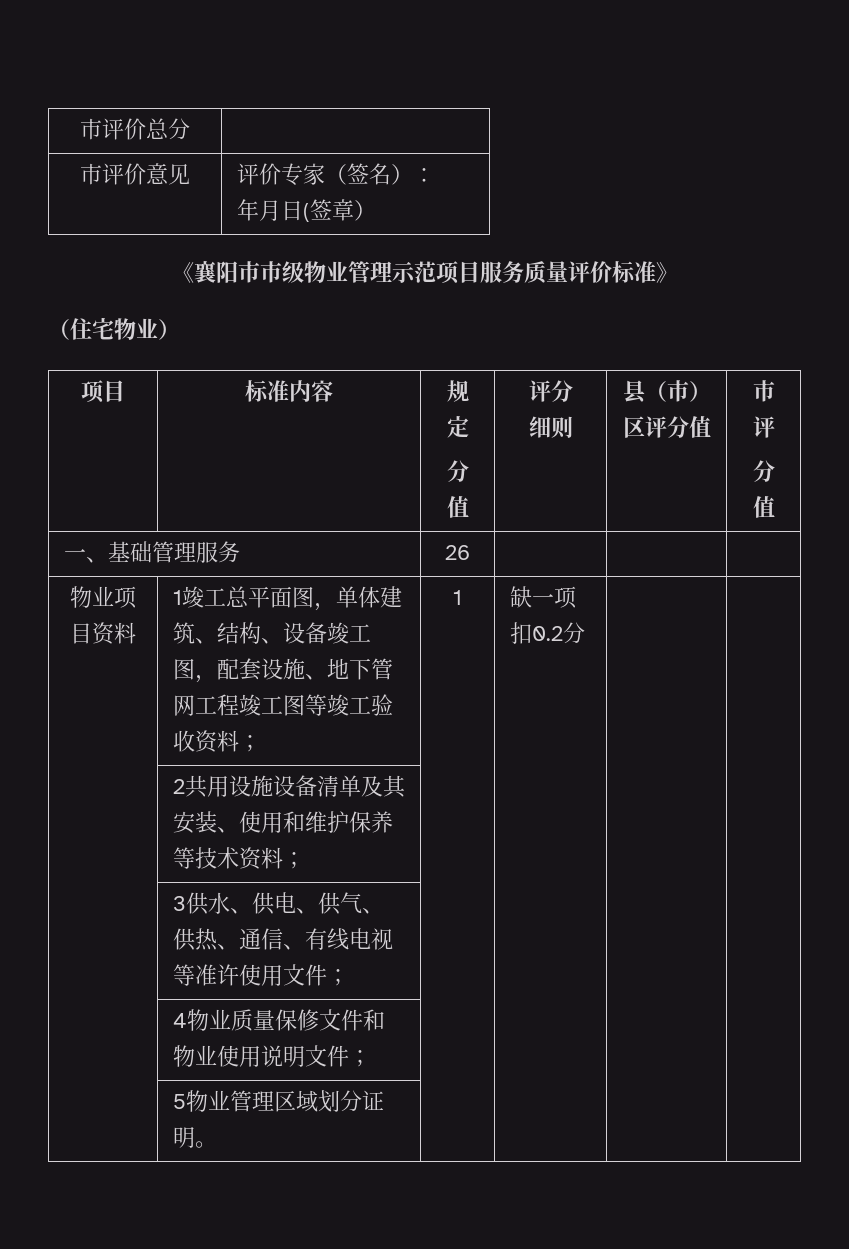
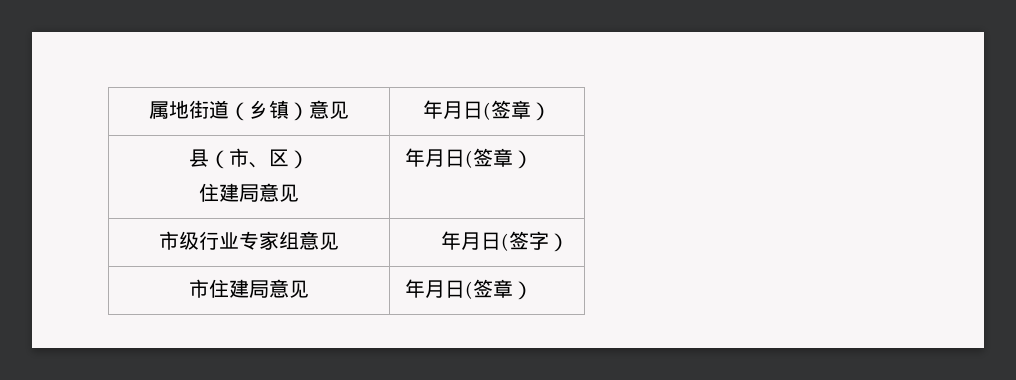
[80,118,190,140] [80,163,190,185] [236,163,435,186] [236,199,376,222] [171,261,678,284] [48,317,180,340] [81,380,125,403] [245,380,333,402] [446,380,469,402] [446,416,469,438] [446,460,469,482] [446,496,469,518] [528,380,573,402] [528,416,573,439] [622,380,711,403] [622,416,711,438] [752,380,775,402] [752,416,775,438] [752,460,775,482] [752,496,775,518] [63,541,240,563] [445,545,470,560] [70,586,137,609] [70,622,136,645] [172,586,402,611] [172,622,371,644] [172,658,393,683] [172,694,393,716] [172,730,261,753] [453,590,462,605] [509,586,577,609] [509,622,585,644] [172,775,406,798] [172,811,393,834] [172,847,305,870] [172,892,384,915] [172,928,393,951] [172,964,349,986] [172,1009,385,1031] [172,1045,371,1067] [172,1090,384,1112] [172,1127,217,1148] 市评价总分 | // 市评价意见 | 评价专家（签名）： // 年月日(签章） // 《襄阳市市级物业管理示范项目服务质量评价标准》 // （住宅物业） // 项目 | 标准内容 | 规定 // 分值 | 评分 // 细则 | 县（市）区评分值 | 市评 // 分值 // 一、基础管理服务 | 26 | | | // 物业项目资料 | 1竣工总平面图，单体建筑、结构、设备竣工图，配套设施、地下管网工程竣工图等竣工验收资料； | 1 | 缺一项扣0.2分 | | // | 2共用设施设备清单及其安装、使用和维护保养等技术资料； | | | | // | 3供水、供电、供气、供热、通信、有线电视等准许使用文件； | | | | // | 4物业质量保修文件和物业使用说明文件； | | | | // | 5物业管理区域划分证明。 | | | | -> [149,100,349,121] [423,100,551,121] [189,148,309,169] [199,183,299,202] [404,148,533,169] [159,231,339,250] [441,231,570,252] [189,279,309,298] [404,279,533,300] 属地街道（乡镇）意见 | 年月日(签章） // 县（市、区） // 住建局意见 | 年月日(签章） // 市级行业专家组意见 | 年月日(签字） // 市住建局意见 | 年月日(签章）

